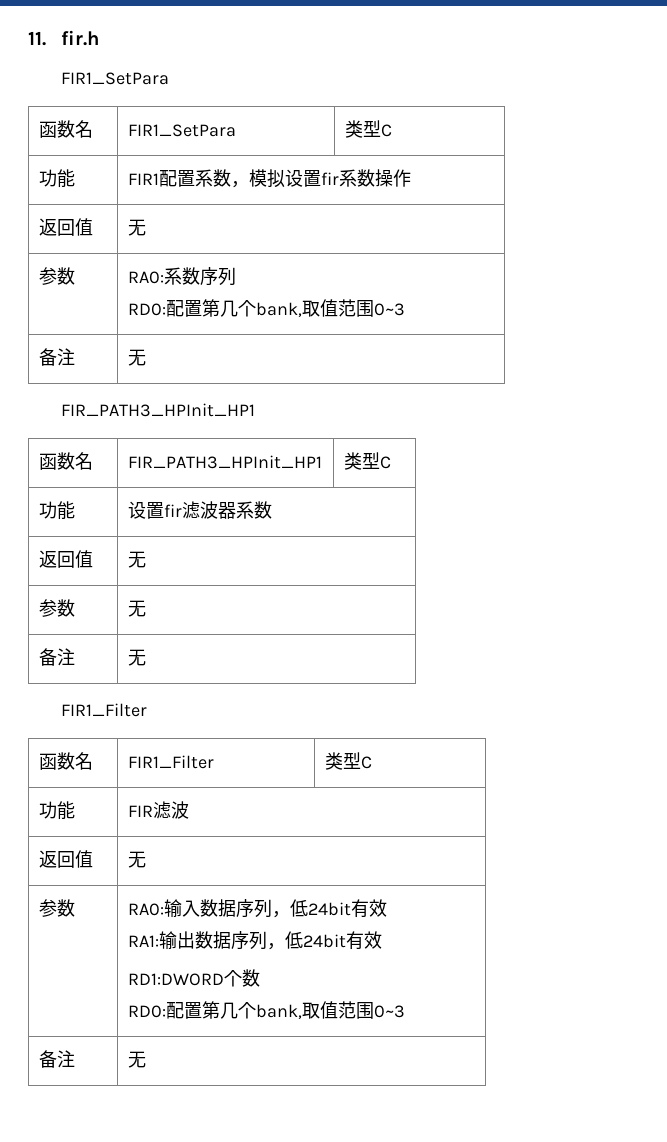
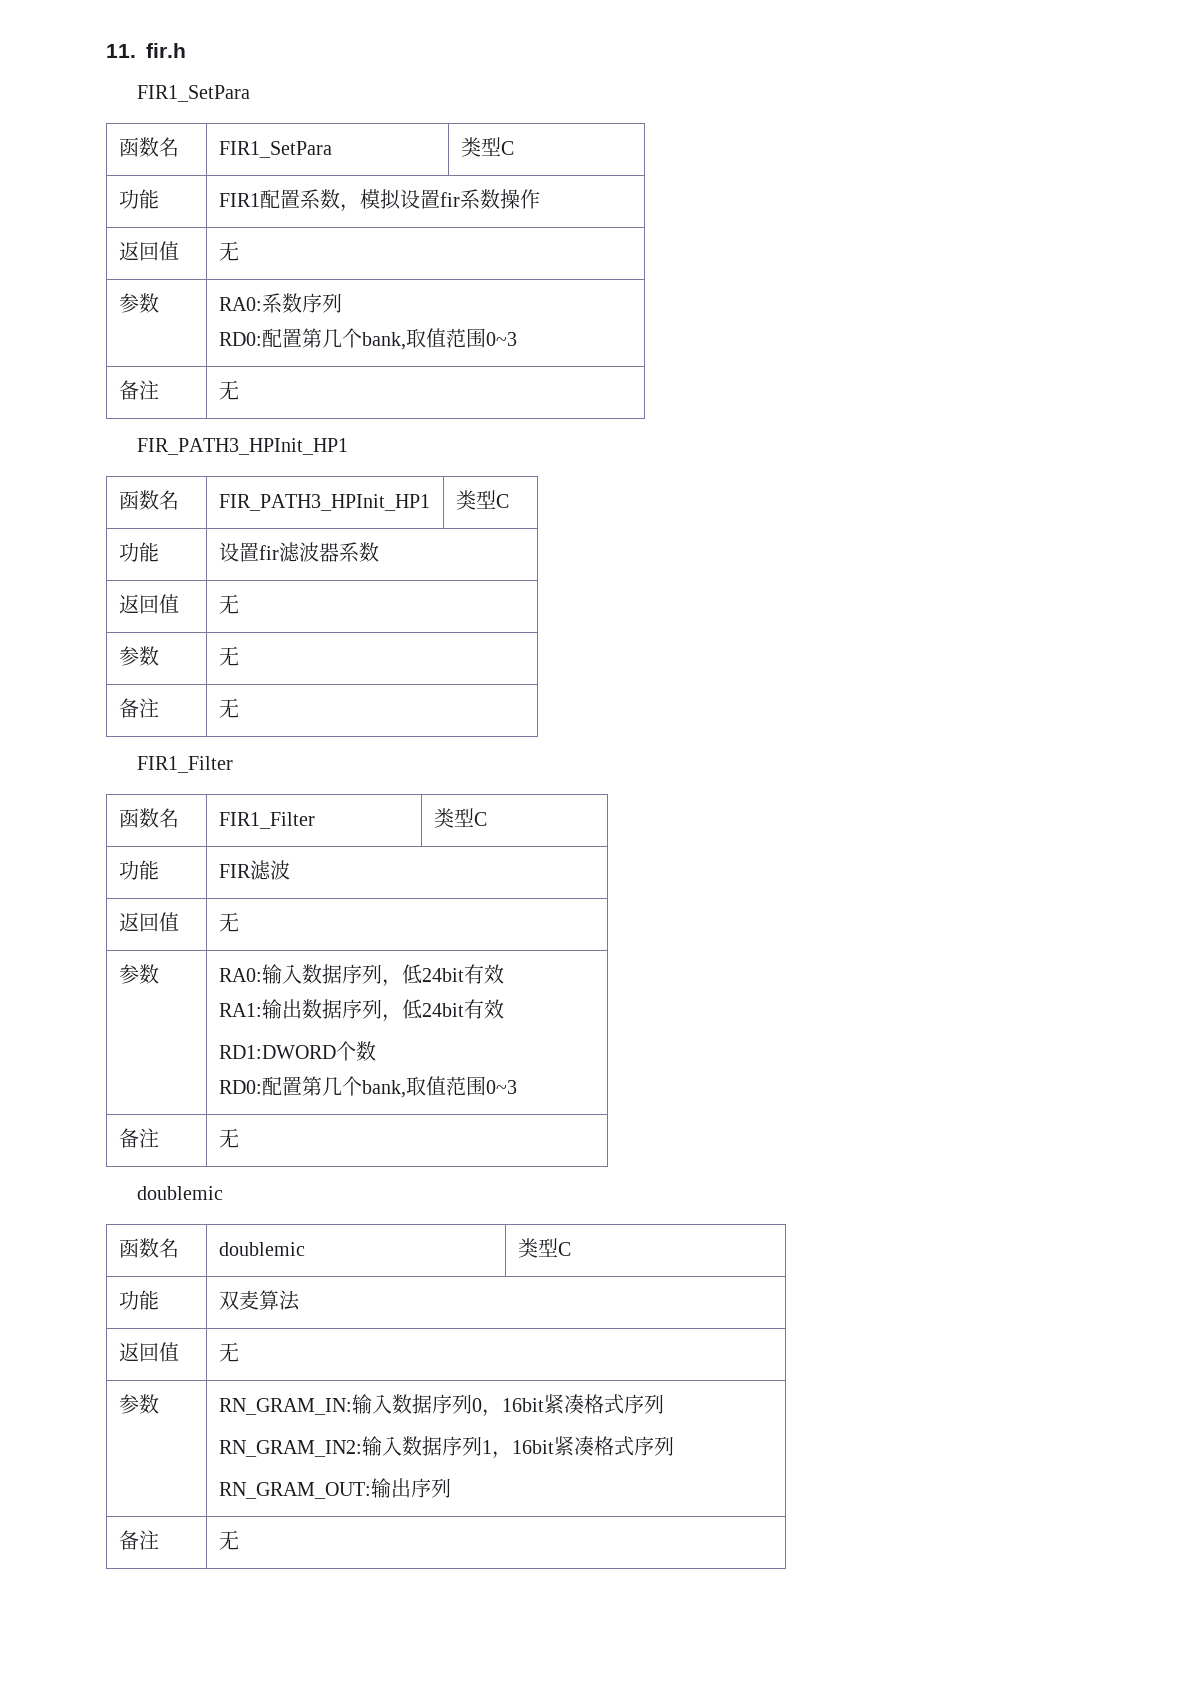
(146, 1059) none -> [137,1186,224,1200] [118,1238,179,1258] [218,1242,305,1256] [517,1238,571,1258] [118,1290,159,1310] [218,1290,300,1311] [118,1342,179,1362] [218,1342,239,1362] [118,1394,159,1414] [218,1394,664,1417] [218,1436,674,1459] [218,1478,451,1499] [118,1530,159,1550] [218,1530,239,1550] // doublemic // 函数名 | doublemic | 类型C // 功能 | 双麦算法 // 返回值 | 无 // 参数 | RN_GRAM_IN:输入数据序列0，16bit紧凑格式序列 // RN_GRAM_IN2:输入数据序列1，16bit紧凑格式序列 // RN_GRAM_OUT:输出序列 // 备注 | 无

